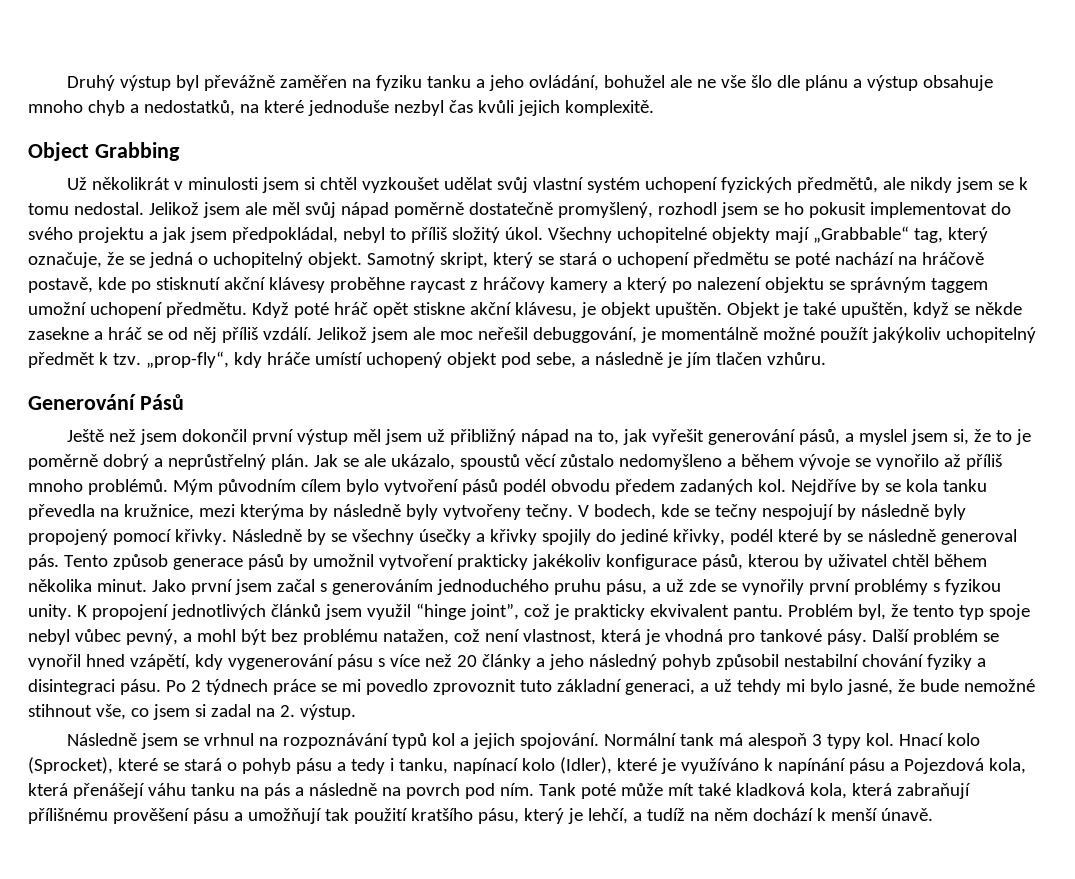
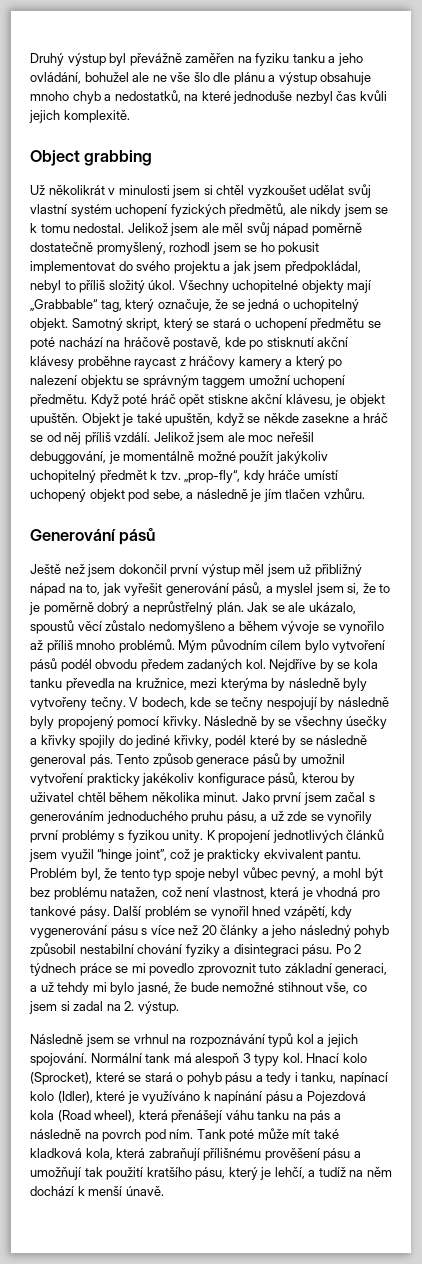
[94,142,180,161] Grabbing -> [84,150,153,166] grabbing
[139,394,184,410] Pásů -> [119,527,156,545] pásů
[988,758,1026,774] kola, -> [30,1110,136,1122] kola (Road wheel),

